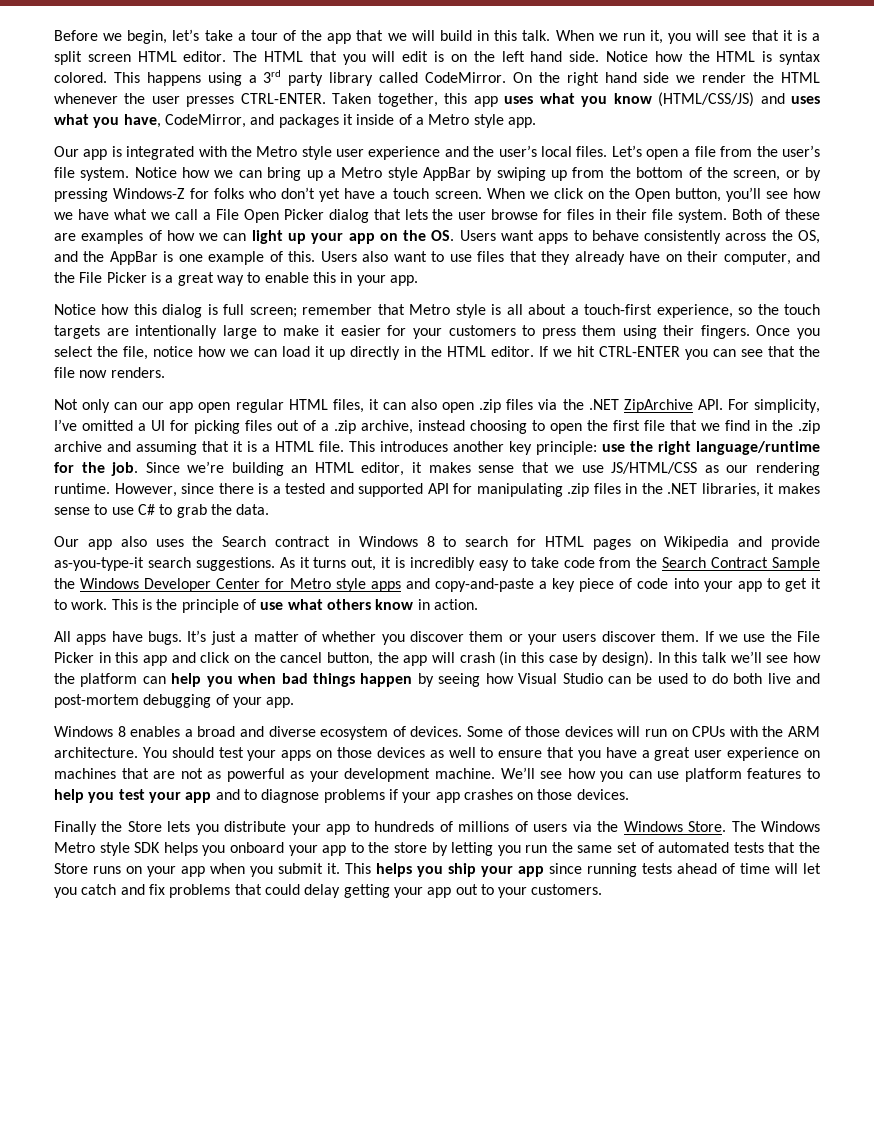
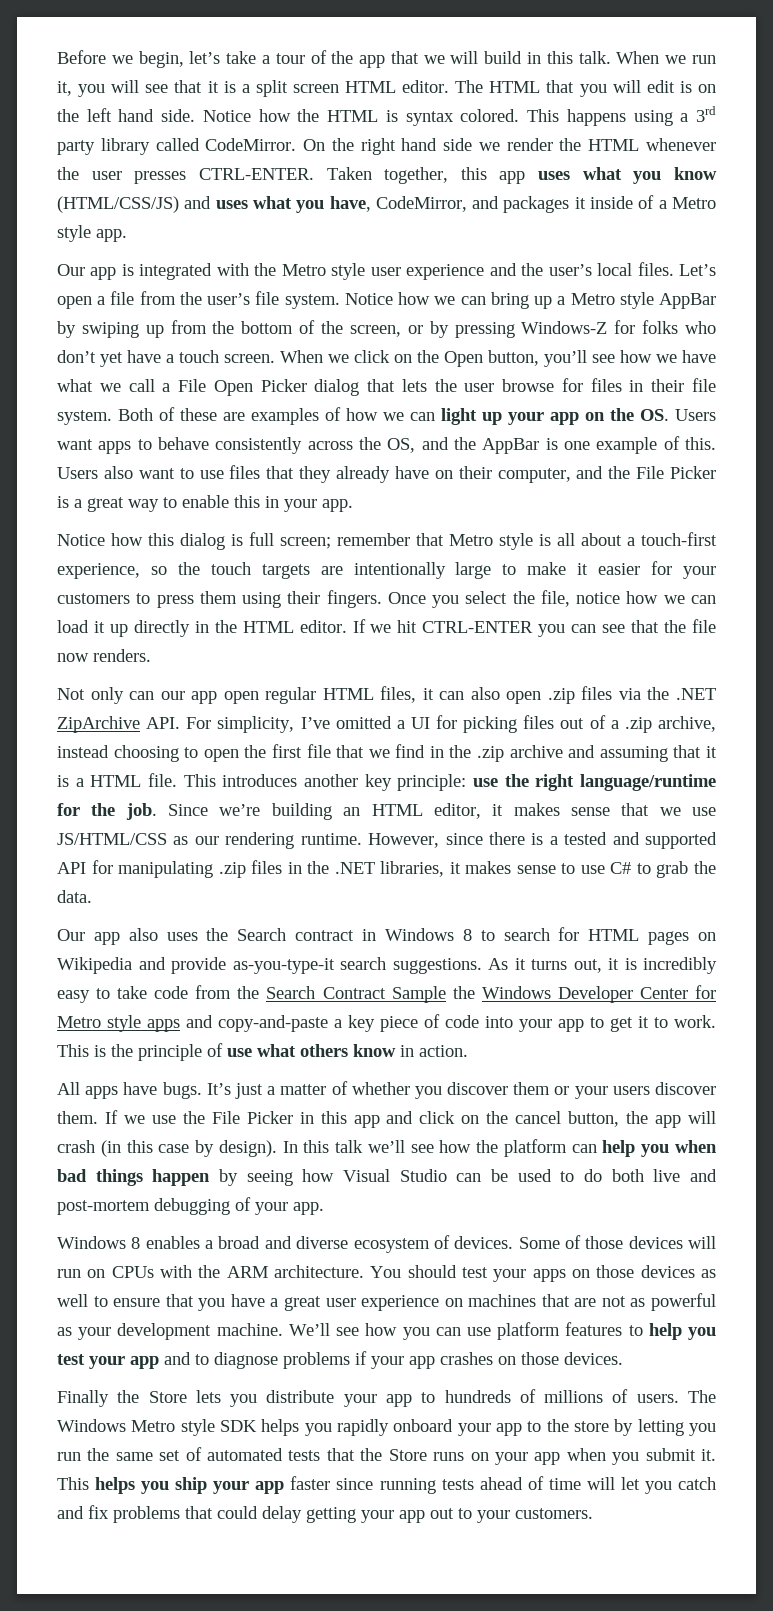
[533,821,727,832] users via the Windows Store. -> [636,1394,679,1403] users.
(226, 850) none -> [337,1419,389,1436] rapidly
(544, 871) none -> [290,1476,331,1490] faster

